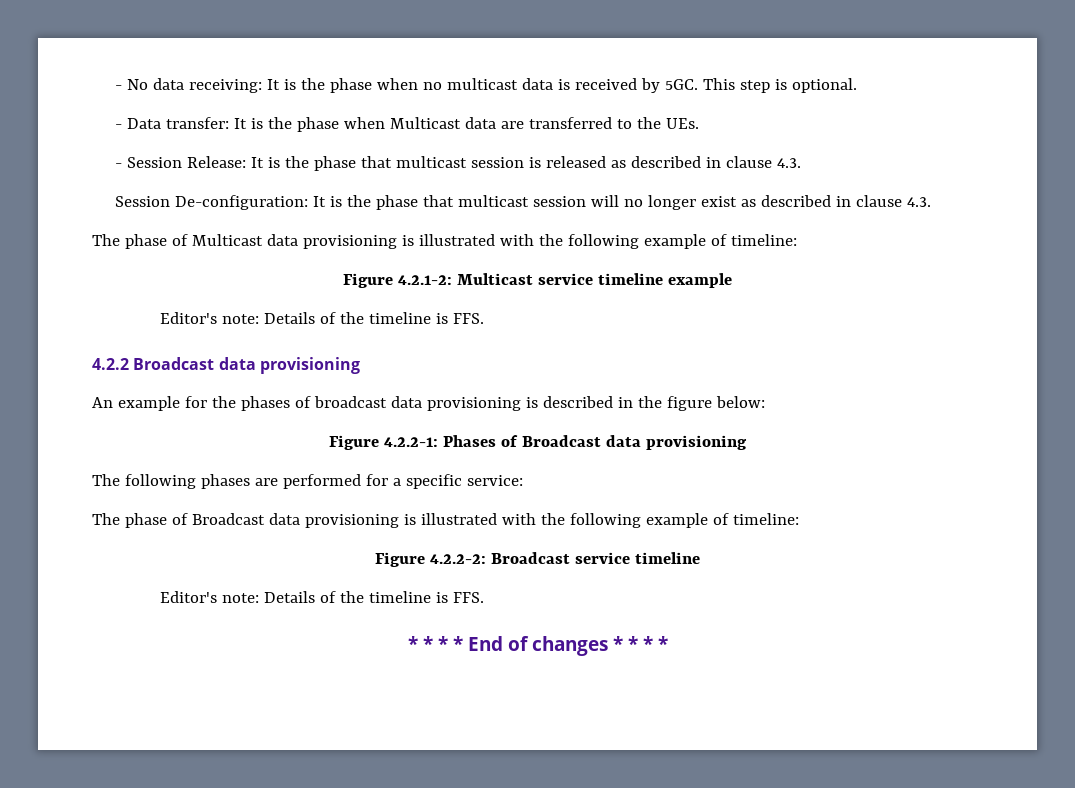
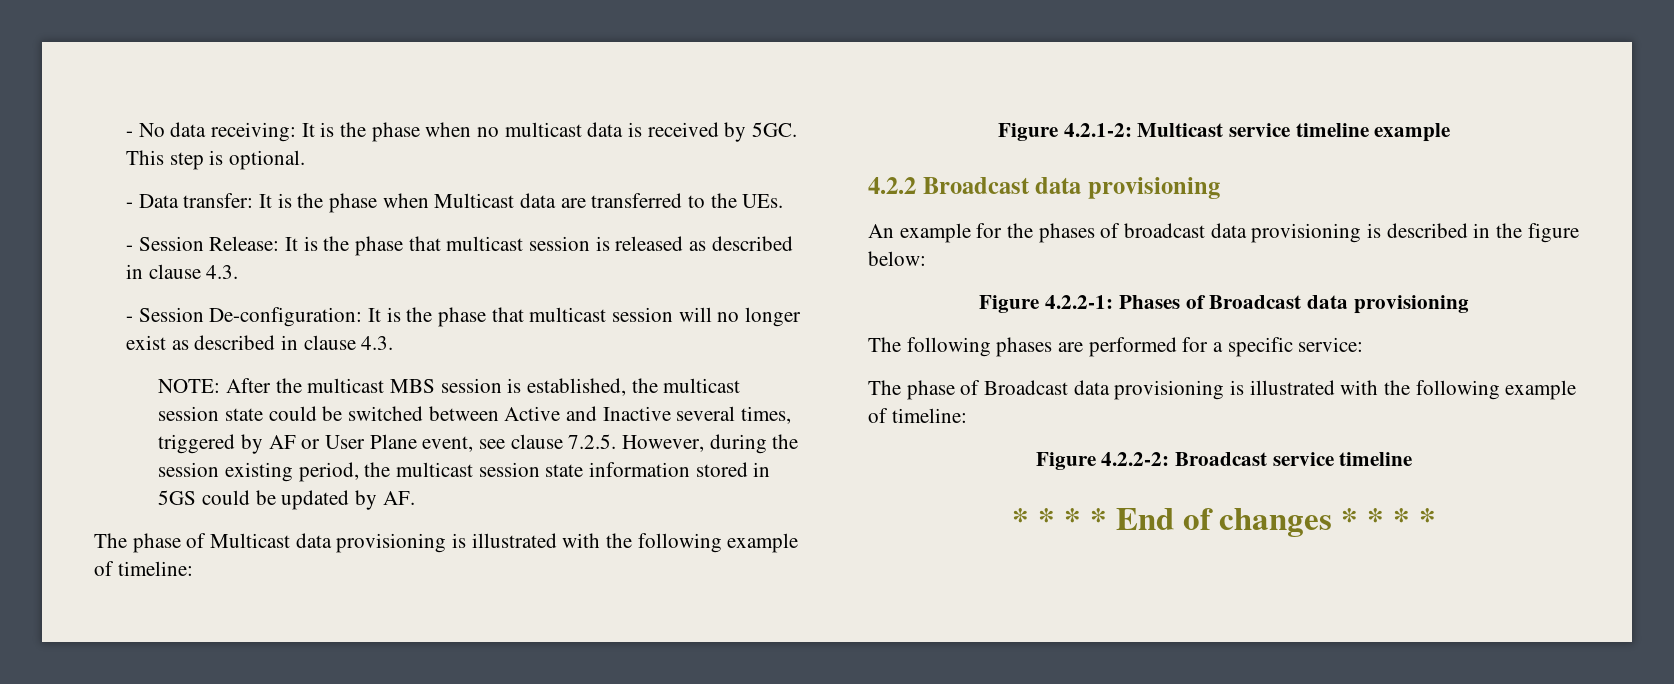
(801, 163) none -> [126,316,134,322] -
(931, 202) none -> [158,378,741,396] [158,406,791,424] [158,434,799,454] [158,462,771,482] [158,490,415,510] // NOTE: After the multicast MBS session is established, the multicast session state could be switched between Active and Inactive several times, triggered by AF or User Plane event, see clause 7.2.5. However, during the session existing period, the multicast session state information stored in 5GS could be updated by AF.
[159,312,484,324] // Editor's note: Details of the timeline is FFS. -> (1451, 132) none
[159,591,484,603] // Editor's note: Details of the timeline is FFS. -> (1413, 459) none

